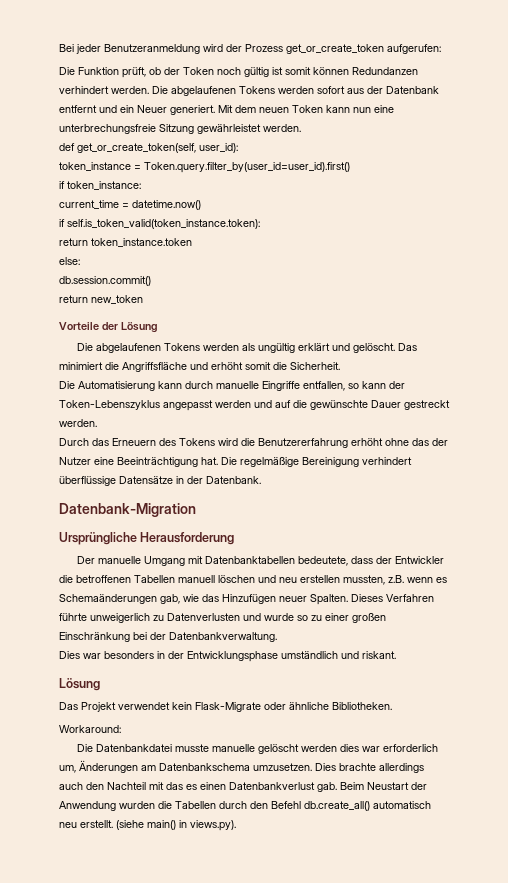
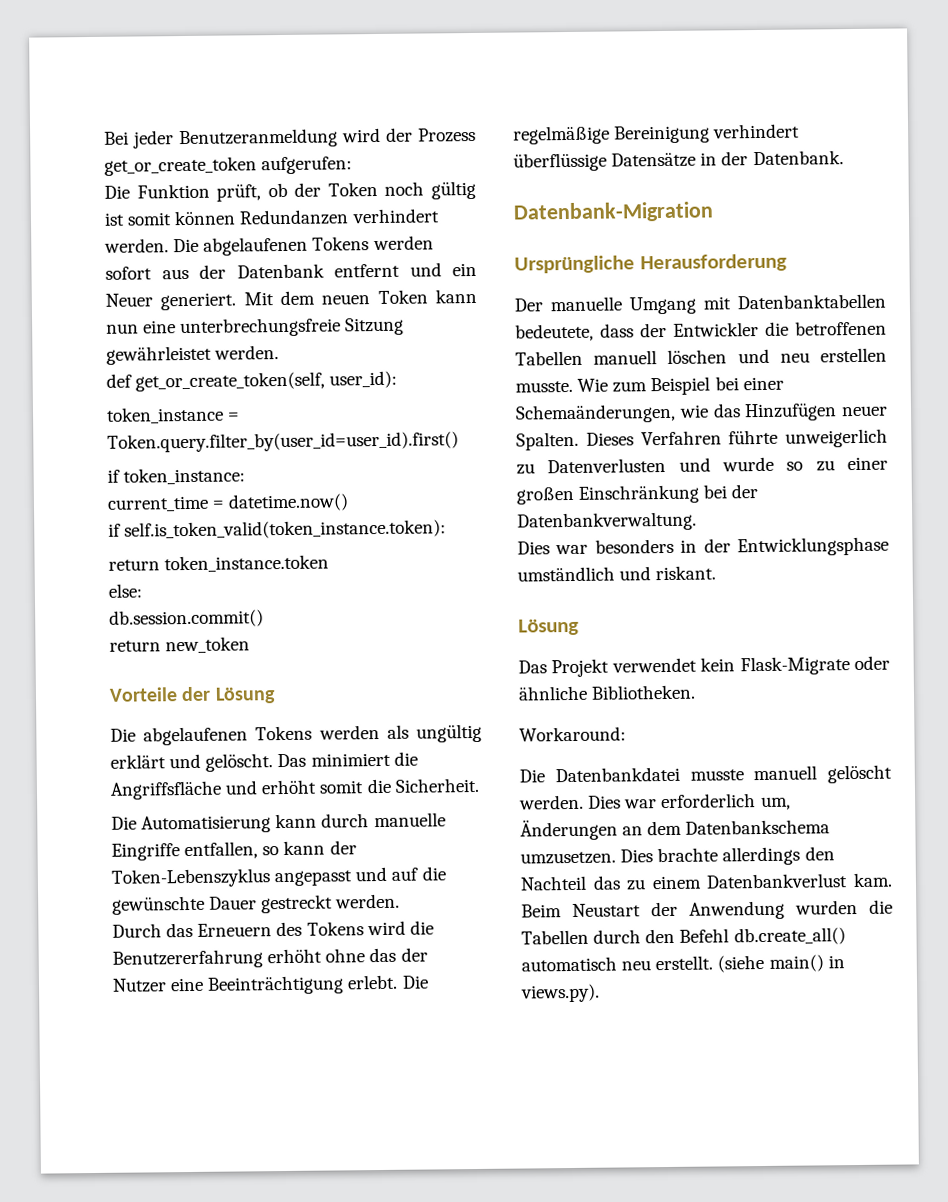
[215,400,251,408] werden -> (353, 878) none
[201,457,218,465] hat. -> [347,974,399,990] erlebt.
[343,575,447,585] [59,594,180,604] mussten, z.B. wenn es Schemaänderungen gab, -> [515,376,784,396] [515,403,676,424] musste. Wie zum Beispiel bei einer Schemaänderungen,
[211,744,359,754] manuelle gelöscht werden dies -> [753,764,892,784] [519,794,622,810] manuell gelöscht werden. Dies
[141,765,156,771] am -> [622,820,683,836] an dem
[59,782,83,790] auch -> (801, 856) none
[149,782,337,792] mit das es einen Datenbankverlust gab. -> [592,872,893,891] das zu einem Datenbankverlust kam.

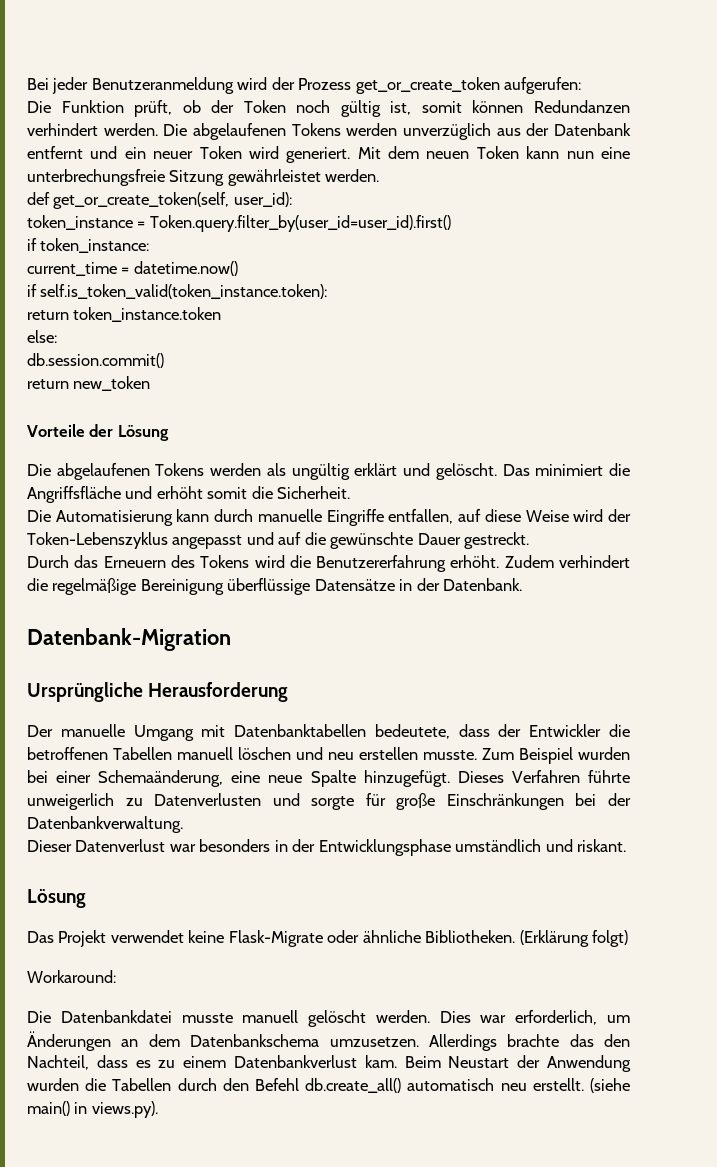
[104,212,125,226] ist -> [390,101,412,115] ist,
[105,266,152,280] sofort -> [402,123,491,140] unverzüglich
[105,293,153,307] Neuer -> [153,146,279,159] neuer Token wird
[262,840,326,856] so kann -> [458,509,604,522] auf diese Weise wird
[261,893,401,914] gestreckt werden. -> [464,532,530,549] gestreckt.
[267,947,428,964] [112,974,429,995] erhöht ohne das der Nutzer eine Beeinträchtigung erlebt. Die -> [450,555,630,568] [27,578,48,591] erhöht. Zudem verhindert die
[713,123,801,139] verhindert -> (224, 587) none
[577,376,784,396] [515,403,888,424] [516,431,579,451] Wie zum Beispiel bei einer Schemaänderungen, wie das Hinzufügen neuer Spalten. -> [481,747,630,764] [27,770,450,787] Zum Beispiel wurden bei einer Schemaänderung, eine neue Spalte hinzugefügt.
[722,456,888,472] [516,484,700,505] wurde so zu einer großen Einschränkung -> [311,793,564,810] sorgte für große Einschränkungen
[517,541,550,555] Dies -> [27,839,166,852] Dieser Datenverlust
[700,657,736,672] kein -> [188,930,225,943] keine
(697, 692) none -> [519,930,629,947] (Erklärung folgt)
[661,793,791,811] erforderlich um, -> [515,1010,630,1025] erforderlich, um
[620,846,835,866] [520,875,621,891] Dies brachte allerdings den Nachteil das -> [428,1034,630,1051] [27,1055,151,1070] Allerdings brachte das den Nachteil, dass es

